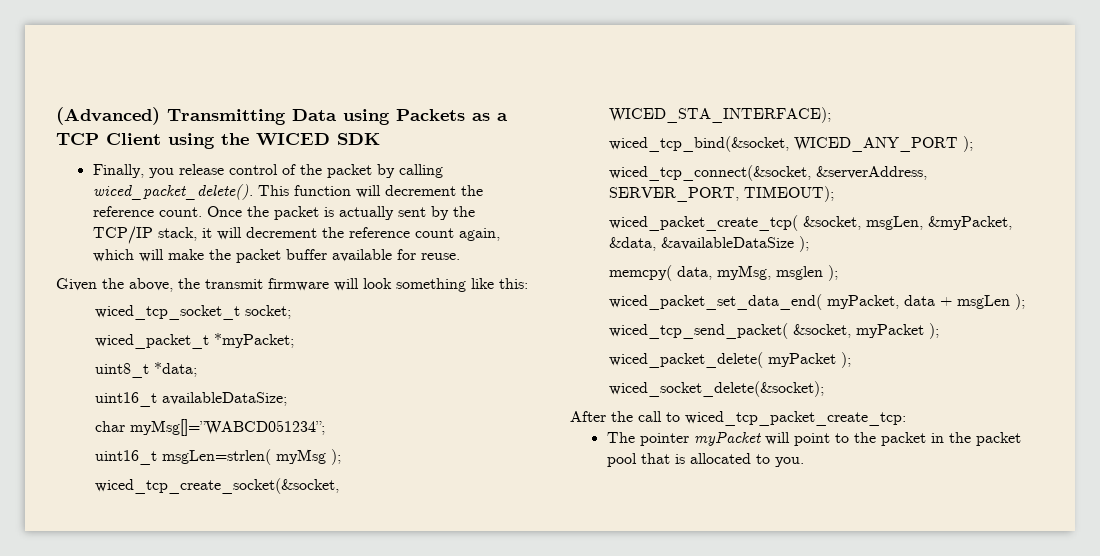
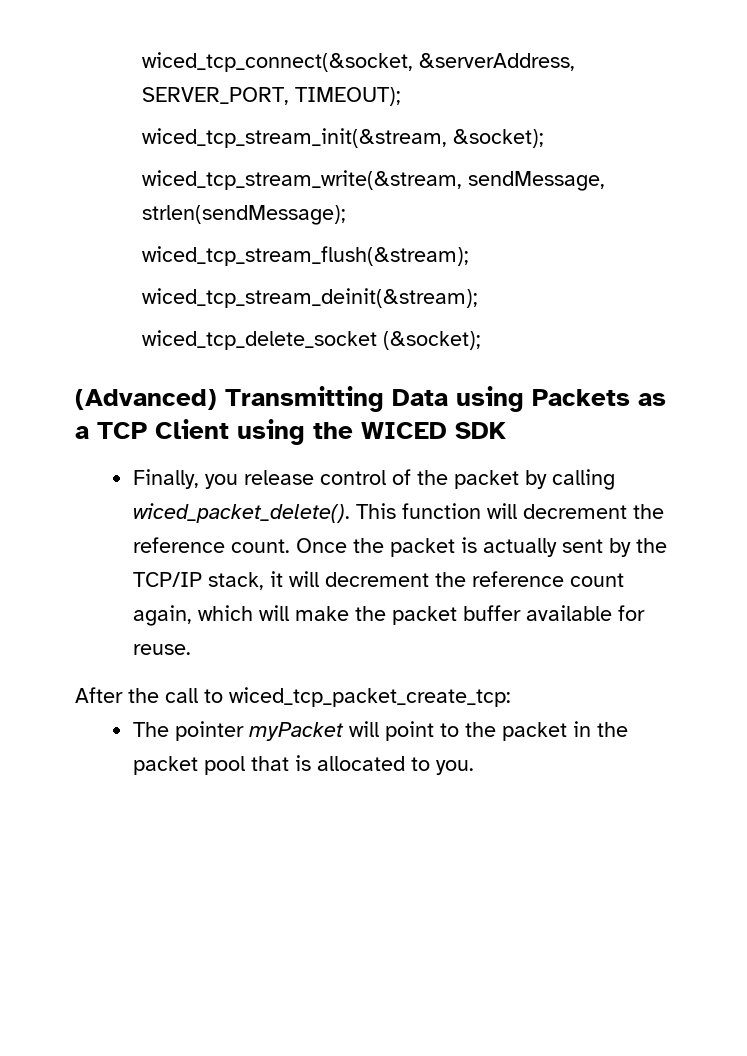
(56, 116) none -> [141,52,575,72] [141,87,401,106] [141,128,544,148] [141,170,605,191] [141,205,346,225] [141,246,469,266] [141,288,478,308] [141,330,481,350] wiced_tcp_connect(&socket, &serverAddress, SERVER_PORT, TIMEOUT); // wiced_tcp_stream_init(&stream, &socket); // wiced_tcp_stream_write(&stream, sendMessage, strlen(sendMessage); // wiced_tcp_stream_flush(&stream); // wiced_tcp_stream_deinit(&stream); // wiced_tcp_delete_socket (&socket); //
[56,278,528,292] [94,305,291,320] [94,333,294,349] [94,362,197,378] [94,392,287,407] [94,419,325,436] [94,449,341,465] [94,478,339,494] [608,107,831,123] [608,136,973,152] [608,165,927,181] [608,186,834,202] [608,215,1012,231] [608,236,809,252] [608,265,838,281] [608,294,1025,310] [608,323,939,339] [608,352,851,368] [608,381,824,397] // Given the above, the transmit firmware will look something like this: // wiced_tcp_socket_t socket; // wiced_packet_t *myPacket; // uint8_t *data; // uint16_t availableDataSize; // char myMsg[]=”WABCD051234”; // uint16_t msgLen=strlen( myMsg ); // wiced_tcp_create_socket(&socket, WICED_STA_INTERFACE); // wiced_tcp_bind(&socket, WICED_ANY_PORT ); // wiced_tcp_connect(&socket, &serverAddress, SERVER_PORT, TIMEOUT); // wiced_packet_create_tcp( &socket, msgLen, &myPacket, &data, &availableDataSize ); // memcpy( data, myMsg, msglen ); // wiced_packet_set_data_end( myPacket, data + msgLen ); // wiced_tcp_send_packet( &socket, myPacket ); // wiced_packet_delete( myPacket ); // wiced_socket_delete(&socket); -> (191, 649) none

